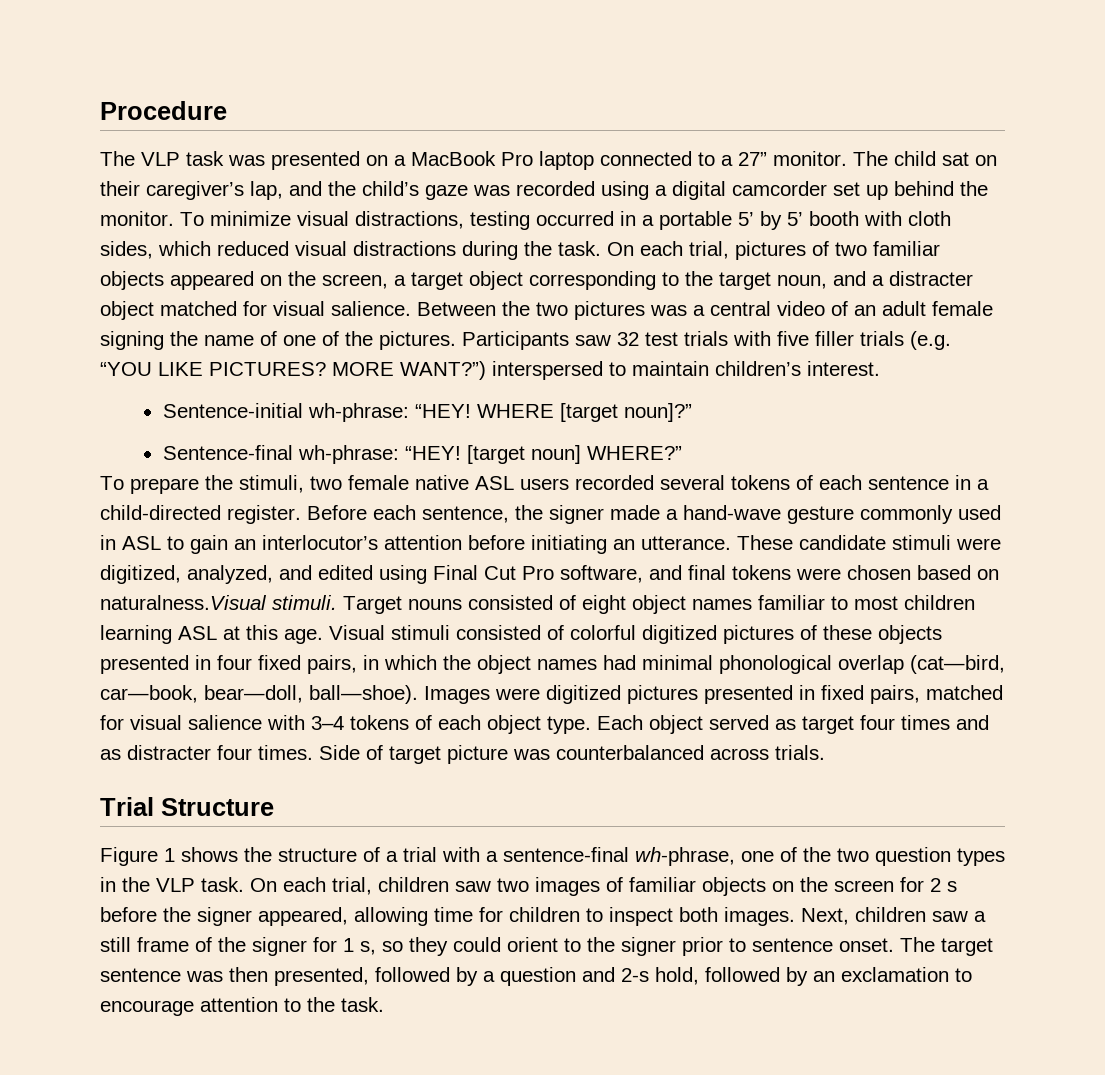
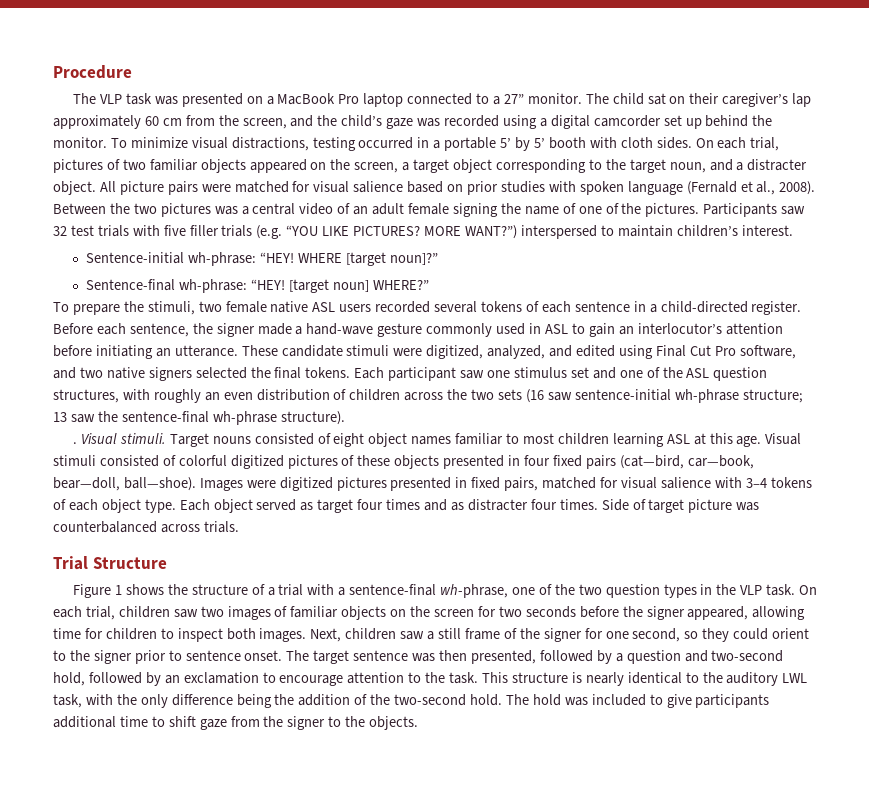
[250,181,283,200] lap, -> [792,93,812,107] [53,115,287,129] lap approximately 60 cm from the screen,
[100,241,601,260] sides, which reduced visual distractions during the task. -> [656,137,692,149] sides.
[100,301,411,320] object matched for visual salience. -> [53,181,816,195] object. All picture pairs were matched for visual salience based on prior studies with spoken language (Fernald et al., 2008).
[688,565,999,580] [100,595,267,610] final tokens were chosen based on naturalness.Visual -> [79,367,768,381] [53,389,803,403] [53,411,345,425] [73,433,117,444] two native signers selected the final tokens. Each participant saw one stimulus set and one of the ASL question structures, with roughly an even distribution of children across the two sets (16 saw sentence-initial wh-phrase structure; 13 saw the sentence-final wh-phrase structure). // . Visual
[307,655,904,674] pairs, in which the object names had minimal phonological overlap -> [585,455,616,469] pairs
[930,878,957,892] 2 s -> [498,606,576,618] two seconds
[343,938,376,955] 1 s, -> [605,628,681,642] one second,
[621,968,649,982] 2-s -> [711,650,784,662] two-second
(384, 1004) none -> [482,672,808,686] [53,694,770,708] [53,716,419,730] This structure is nearly identical to the auditory LWL task, with the only difference being the addition of the two-second hold. The hold was included to give participants additional time to shift gaze from the signer to the objects.

